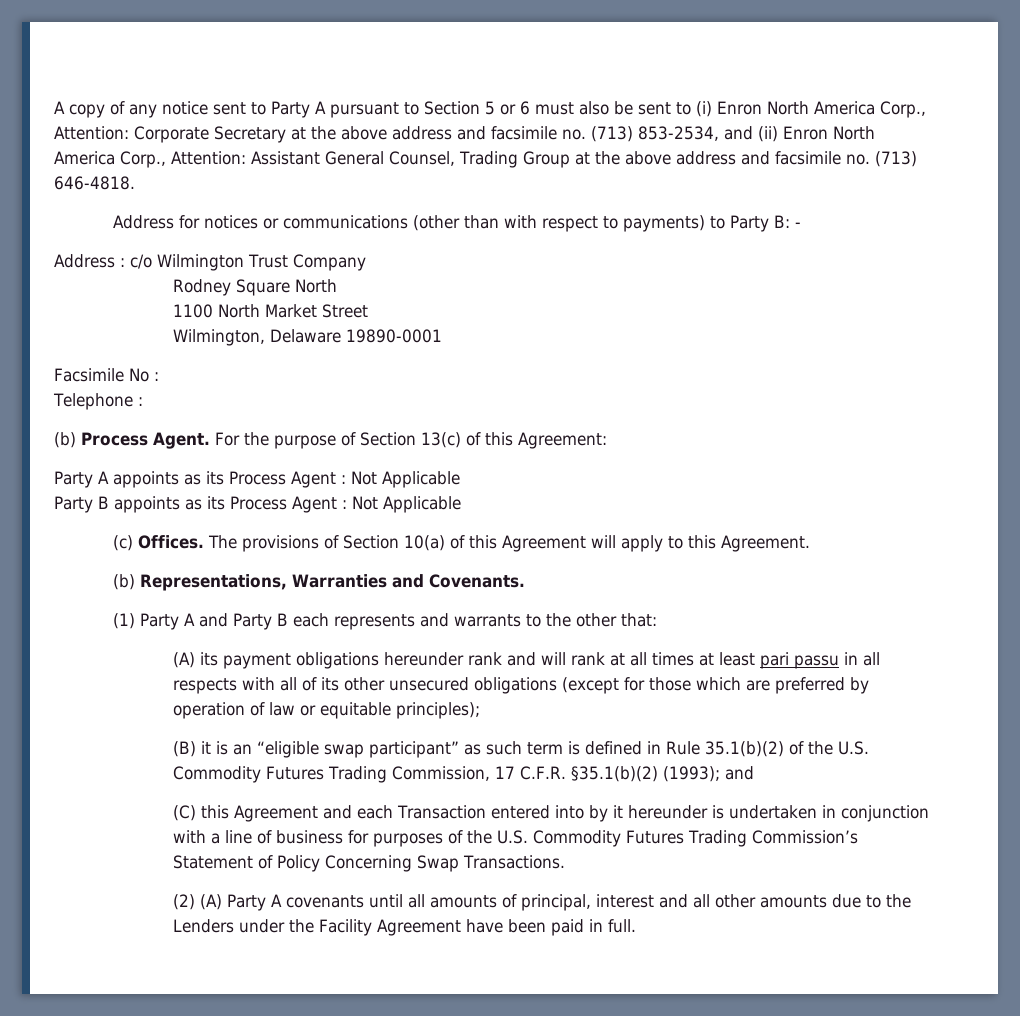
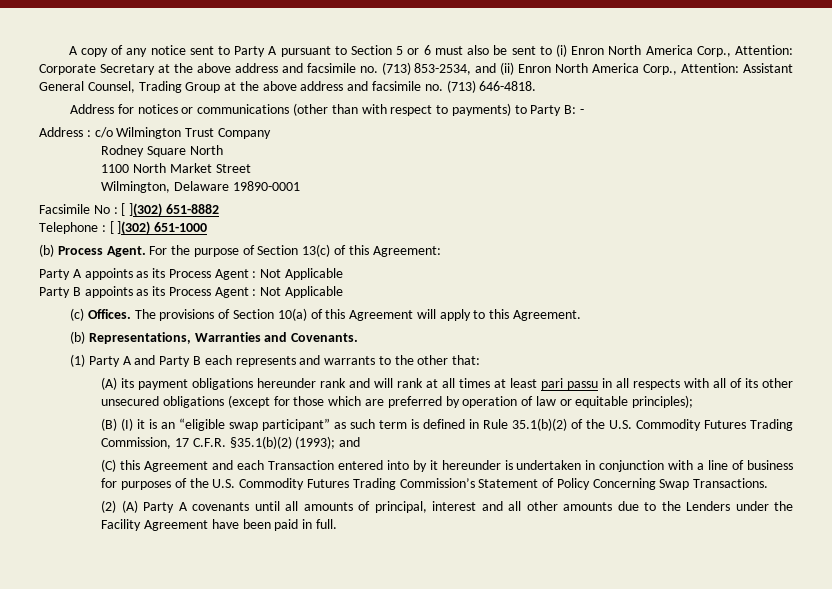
(159, 376) none -> [121,203,219,217] [ ](302) 651-8882
(143, 401) none -> [109,221,208,235] [ ](302) 651-1000
(196, 749) none -> [121,418,134,431] (I)

